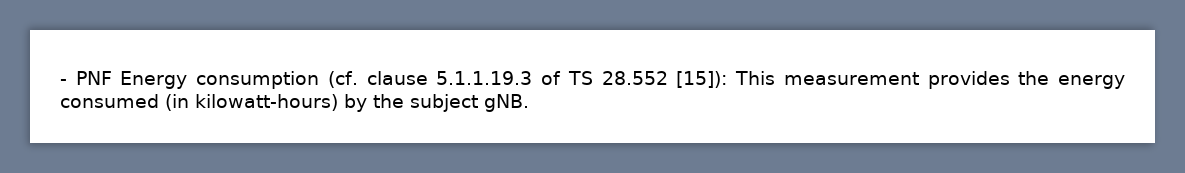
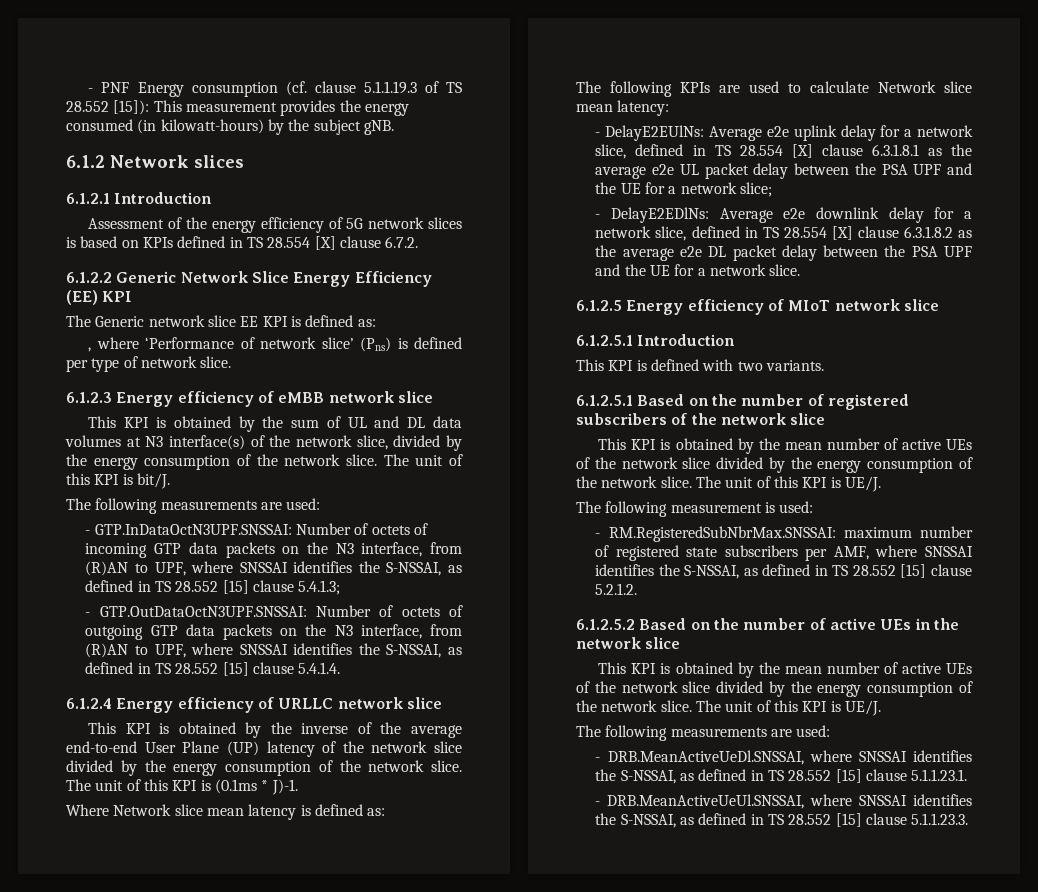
(529, 103) none -> [66,155,244,168] [66,192,213,204] [88,217,463,233] [66,236,419,250] [66,271,432,287] [66,290,133,305] [66,315,376,327] [88,337,463,352] [66,356,232,372] [66,391,433,407] [88,416,463,432] [65,435,463,451] [66,454,464,470] [66,473,170,489] [66,498,321,514] [85,523,428,535] [85,542,462,558] [85,561,462,576] [85,580,341,595] [85,605,463,617] [85,624,462,640] [85,643,462,658] [85,662,341,676] [66,697,442,713] [88,722,462,738] [66,741,462,757] [66,760,462,776] [66,779,298,795] [66,804,386,820] [576,81,972,97] [576,100,670,116] [595,125,973,141] [595,144,972,159] [595,163,972,179] [595,182,772,197] [595,207,972,223] [595,226,972,241] [595,245,973,261] [595,264,801,276] [576,299,939,315] [576,334,736,346] [576,359,824,371] [576,394,909,410] [576,413,826,425] [598,438,972,454] [576,457,973,473] [576,476,881,492] [576,501,814,517] [595,526,973,542] [595,545,973,561] [595,564,972,579] [595,583,638,595] [576,618,959,630] [576,637,681,649] [598,662,972,678] [576,681,973,697] [576,700,881,716] [576,725,831,741] [595,750,972,765] [595,769,968,784] [595,794,972,809] [595,813,969,828] // 6.1.2 Network slices // 6.1.2.1 Introduction // Assessment of the energy efficiency of 5G network slices is based on KPIs defined in TS 28.554 [X] clause 6.7.2. // 6.1.2.2 Generic Network Slice Energy Efficiency (EE) KPI // The Generic network slice EE KPI is defined as: // , where ‘Performance of network slice’ (Pns) is defined per type of network slice. // 6.1.2.3 Energy efficiency of eMBB network slice // This KPI is obtained by the sum of UL and DL data volumes at N3 interface(s) of the network slice, divided by the energy consumption of the network slice. The unit of this KPI is bit/J. // The following measurements are used: // - GTP.InDataOctN3UPF.SNSSAI: Number of octets of incoming GTP data packets on the N3 interface, from (R)AN to UPF, where SNSSAI identifies the S-NSSAI, as defined in TS 28.552 [15] clause 5.4.1.3; // - GTP.OutDataOctN3UPF.SNSSAI: Number of octets of outgoing GTP data packets on the N3 interface, from (R)AN to UPF, where SNSSAI identifies the S-NSSAI, as defined in TS 28.552 [15] clause 5.4.1.4. // 6.1.2.4 Energy efficiency of URLLC network slice // This KPI is obtained by the inverse of the average end-to-end User Plane (UP) latency of the network slice divided by the energy consumption of the network slice. The unit of this KPI is (0.1ms * J)-1. // Where Network slice mean latency is defined as: // The following KPIs are used to calculate Network slice mean latency: // - DelayE2EUlNs: Average e2e uplink delay for a network slice, defined in TS 28.554 [X] clause 6.3.1.8.1 as the average e2e UL packet delay between the PSA UPF and the UE for a network slice; // - DelayE2EDlNs: Average e2e downlink delay for a network slice, defined in TS 28.554 [X] clause 6.3.1.8.2 as the average e2e DL packet delay between the PSA UPF and the UE for a network slice. // 6.1.2.5 Energy efficiency of MIoT network slice // 6.1.2.5.1 Introduction // This KPI is defined with two variants. // 6.1.2.5.1 Based on the number of registered subscribers of the network slice // This KPI is obtained by the mean number of active UEs of the network slice divided by the energy consumption of the network slice. The unit of this KPI is UE/J. // The following measurement is used: // - RM.RegisteredSubNbrMax.SNSSAI: maximum number of registered state subscribers per AMF, where SNSSAI identifies the S-NSSAI, as defined in TS 28.552 [15] clause 5.2.1.2. // 6.1.2.5.2 Based on the number of active UEs in the network slice // This KPI is obtained by the mean number of active UEs of the network slice divided by the energy consumption of the network slice. The unit of this KPI is UE/J. // The following measurements are used: // - DRB.MeanActiveUeDl.SNSSAI, where SNSSAI identifies the S-NSSAI, as defined in TS 28.552 [15] clause 5.1.1.23.1. // - DRB.MeanActiveUeUl.SNSSAI, where SNSSAI identifies the S-NSSAI, as defined in TS 28.552 [15] clause 5.1.1.23.3.

